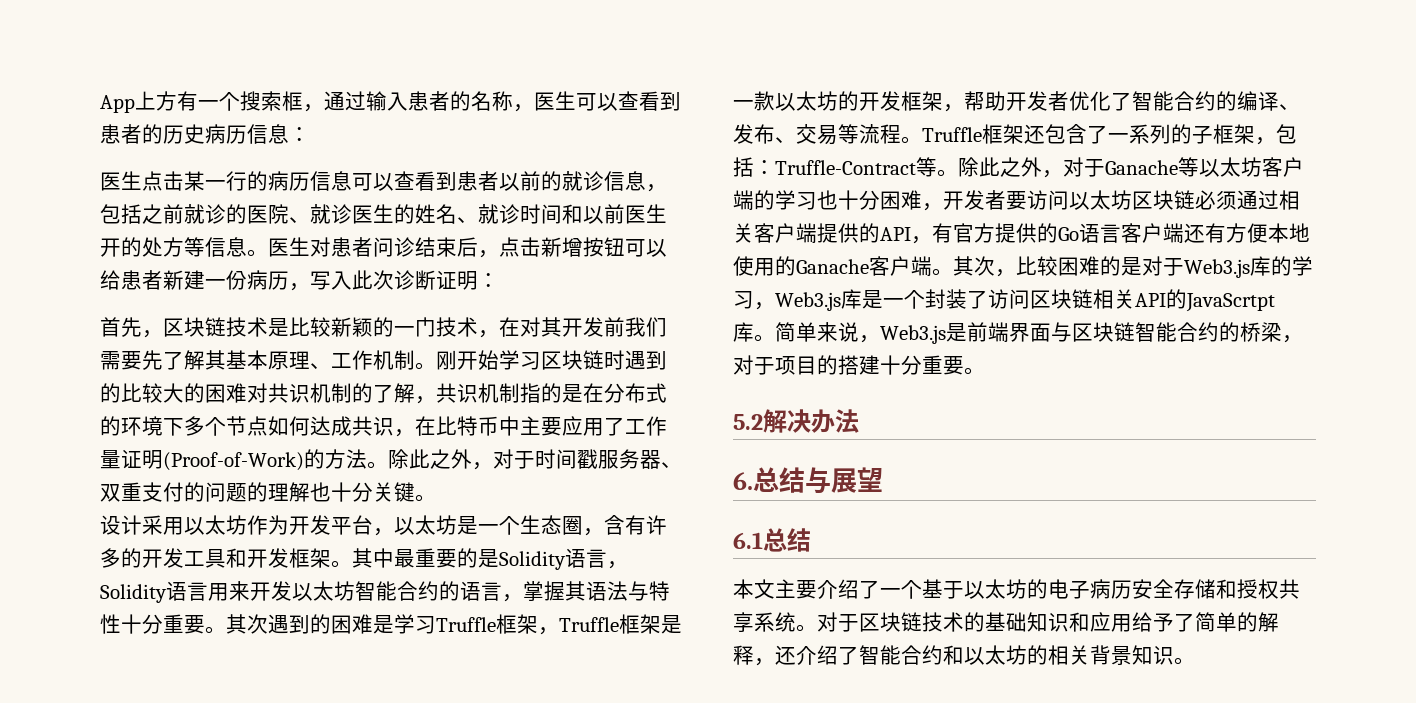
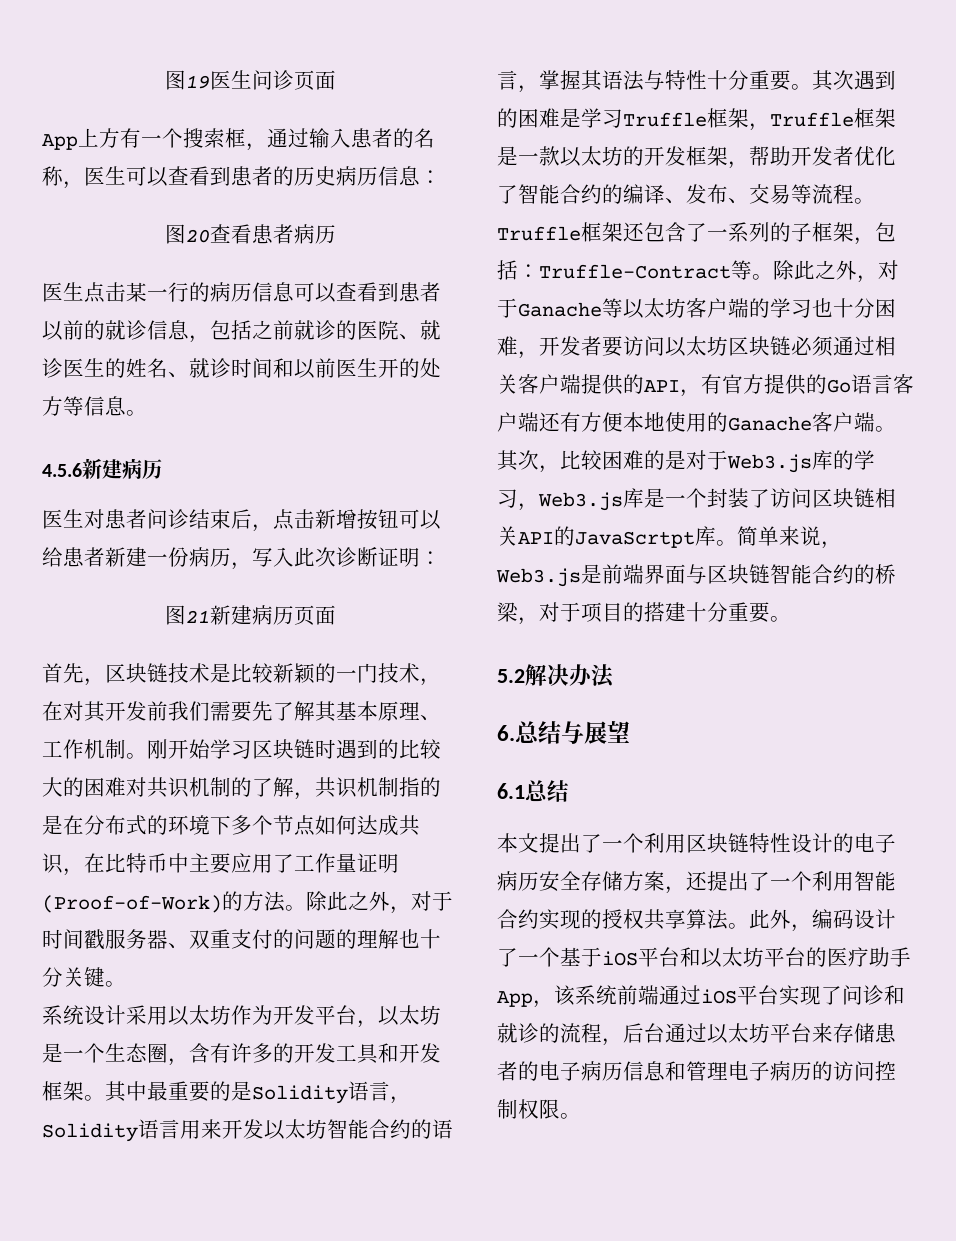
(100, 104) none -> [165,70,336,90] 图19医生问诊页面 //
(310, 134) none -> [165,224,336,244] // 图20查看患者病历
(268, 253) none -> [42,458,162,479] // 4.5.6新建病历 //
(499, 280) none -> [165,605,336,625] // 图21新建病历页面
(436, 498) none -> [42,1005,84,1025] 系统
[775,579,1027,599] 主要介绍了一个基于以太坊 -> [539,833,833,853] 提出了一个利用区块链特性设计
[1216,579,1300,599] [733,612,1279,633] [733,645,1174,666] 和授权共享系统。对于区块链技术的基础知识和应用给予了简单的解释，还介绍了智能合约和以太坊的相关背景知识 -> [623,871,896,894] [497,909,896,932] [497,947,911,968] [497,985,905,1008] [497,1023,896,1046] [497,1061,896,1081] [497,1099,560,1119] 方案，还提出了一个利用智能合约实现的授权共享算法。此外，编码设计了一个基于iOS平台和以太坊平台的医疗助手App，该系统前端通过iOS平台实现了问诊和就诊的流程，后台通过以太坊平台来存储患者的电子病历信息和管理电子病历的访问控制权限

